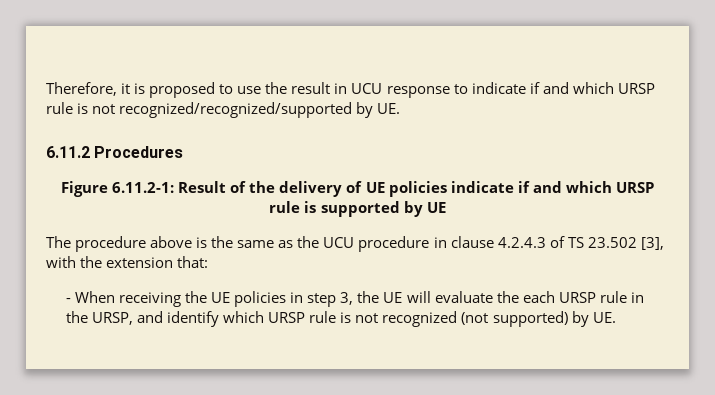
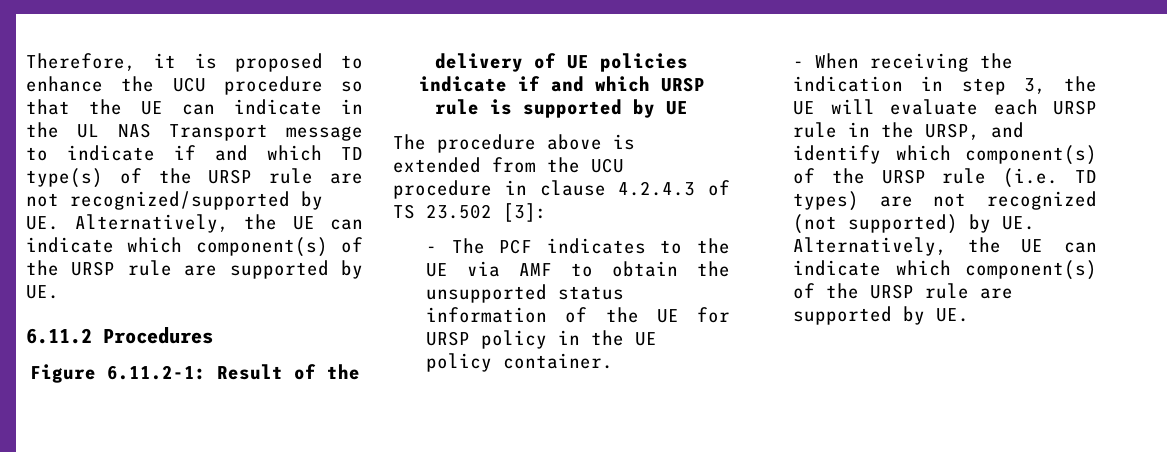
[237,82,450,98] use the result in UCU response -> [26,76,363,95] [26,99,363,115] [26,122,363,141] enhance the UCU procedure so that the UE can indicate in the UL NAS Transport message
[617,83,655,94] [46,102,353,118] URSP rule is not recognized/recognized/supported -> [341,147,363,160] [26,168,364,188] [26,191,323,210] [26,214,363,233] [26,237,363,257] [26,260,329,279] TD type(s) of the URSP rule are not recognized/supported by UE. Alternatively, the UE can indicate which component(s) of the URSP rule are supported
[211,236,294,248] the same as -> [393,157,536,173] extended from
[640,237,664,250] [46,256,209,268] [3], with the extension that: -> [503,203,547,222] [426,238,730,254] [426,261,730,277] [426,284,625,303] [426,307,730,323] [426,330,658,349] [426,353,614,372] [3]: // - The PCF indicates to the UE via AMF to obtain the unsupported status information of the UE for URSP policy in the UE policy container.
[211,291,287,307] UE policies -> [793,76,904,92] indication
[496,291,519,303] the -> (979, 107) none
[268,311,352,323] URSP rule is -> [965,145,1097,165] [793,168,1097,188] [793,191,913,211] component(s) of the URSP rule (i.e. TD types) are
(616, 317) none -> [793,237,1097,256] [793,260,1097,280] [793,283,1014,299] [793,306,970,325] Alternatively, the UE can indicate which component(s) of the URSP rule are supported by UE.

